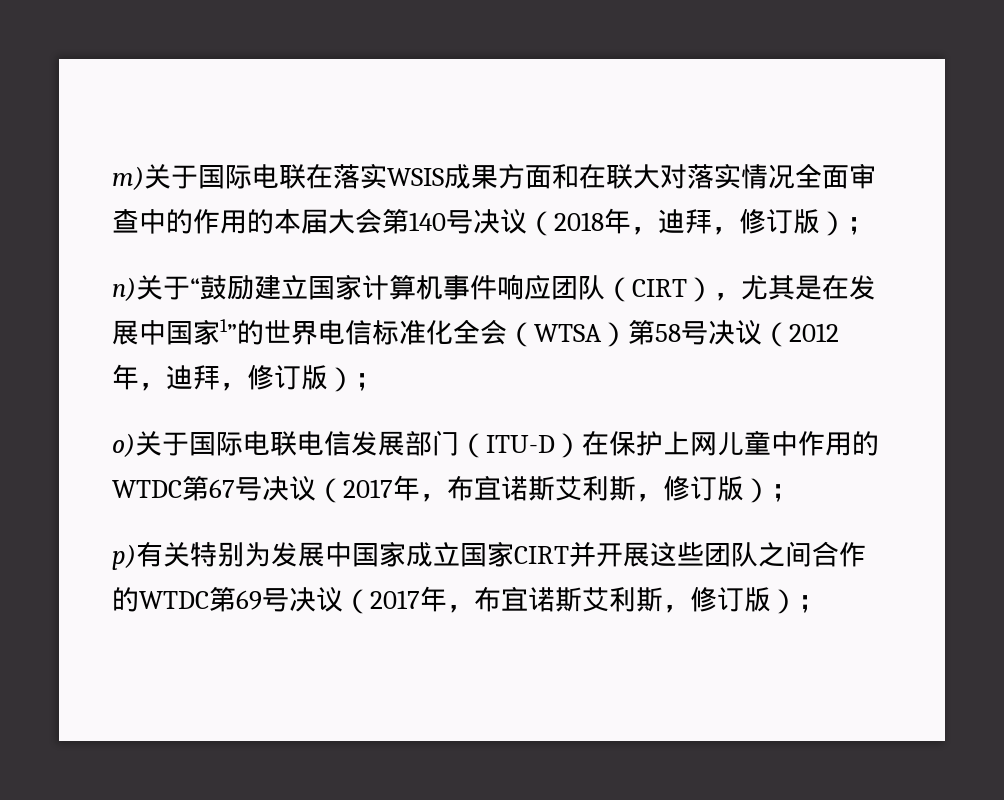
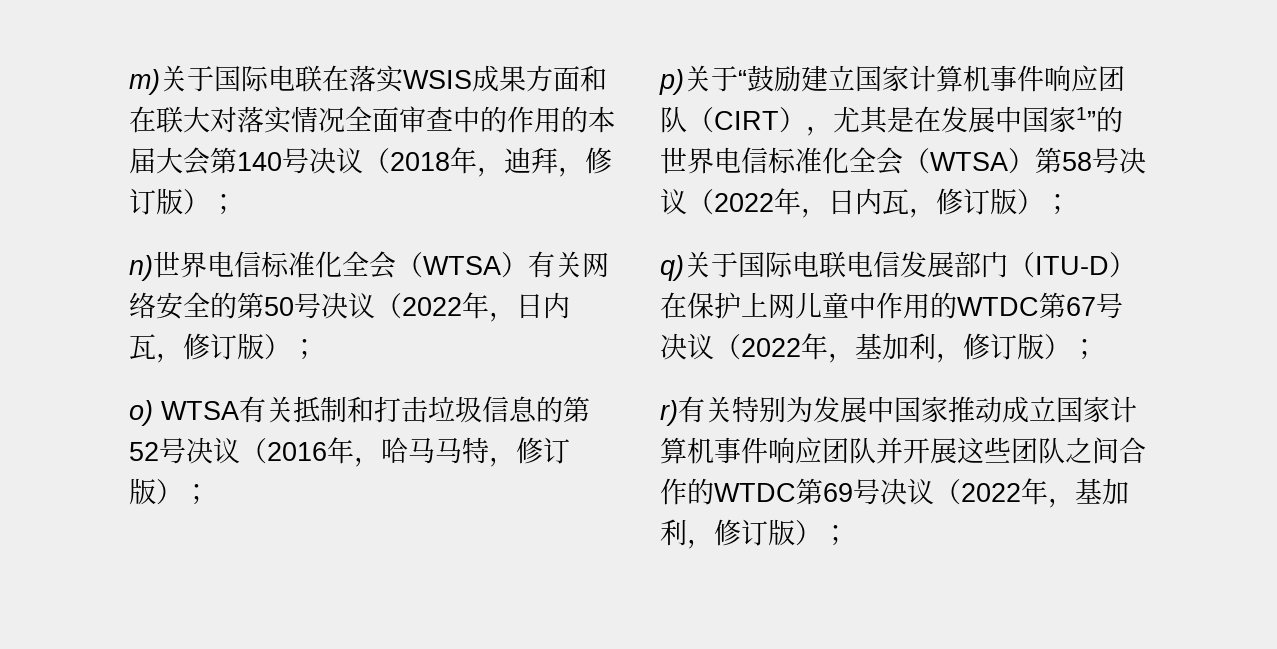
(136, 289) none -> [153,251,609,279] [129,292,570,322] [129,333,318,363] [129,396,590,426] [129,437,570,467] [129,478,210,505] [659,69,684,95] 世界电信标准化全会（WTSA）有关网络安全的第50号决议（2022年，日内瓦，修订版）； // o) WTSA有关抵制和打击垃圾信息的第52号决议（2016年，哈马马特，修订版）； // p)
[789,323,839,342] [112,364,382,392] [112,433,135,457] 2012年，迪拜，修订版）； // o) -> [714,188,1071,218] [660,255,684,281] 2022年，日内瓦，修订版）； // q)
[343,475,798,503] [112,544,136,570] 2017年，布宜诺斯艾利斯，修订版）； // p) -> [741,333,1098,363] [660,400,678,426] 2022年，基加利，修订版）； // r)
(406, 554) none -> [948,396,1002,423] 推动
[514,546,569,564] CIRT -> [1110,396,1137,423] [660,437,876,464] 计算机事件响应团队
[370,586,663,613] 2017年，布宜诺斯艾利斯 -> [961,478,1129,508] [660,519,687,546] 2022年，基加利

